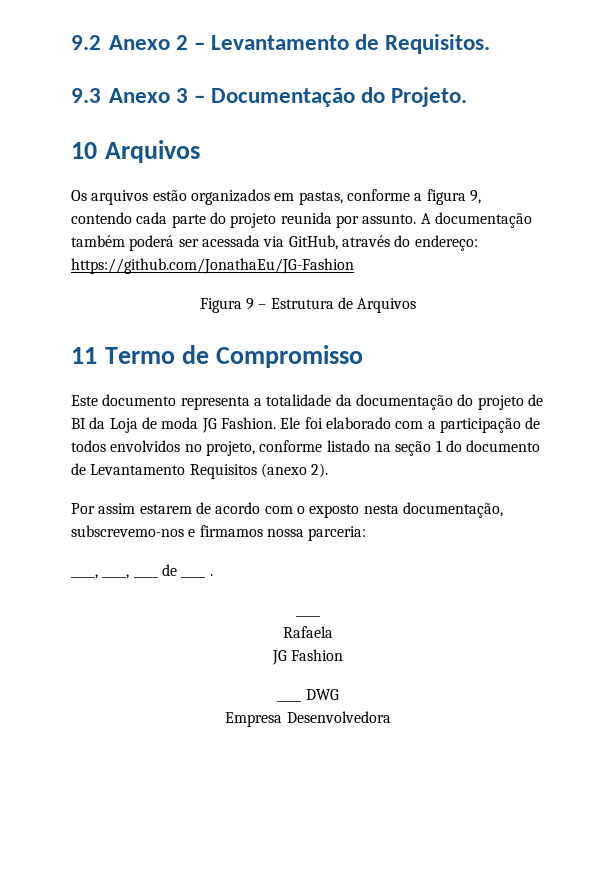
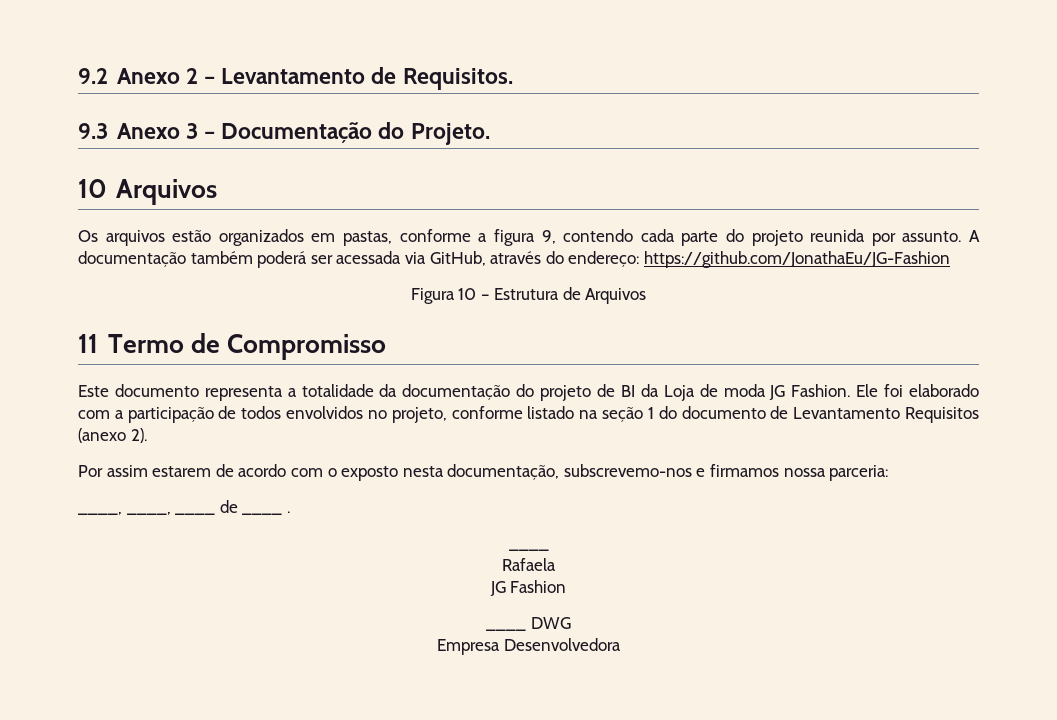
[246,298,255,310] 9 -> [458,288,477,300] 10

